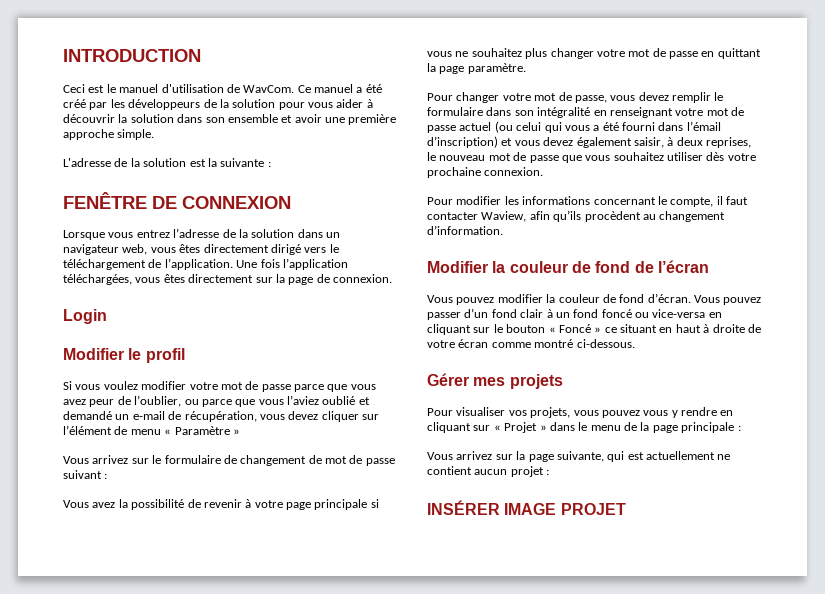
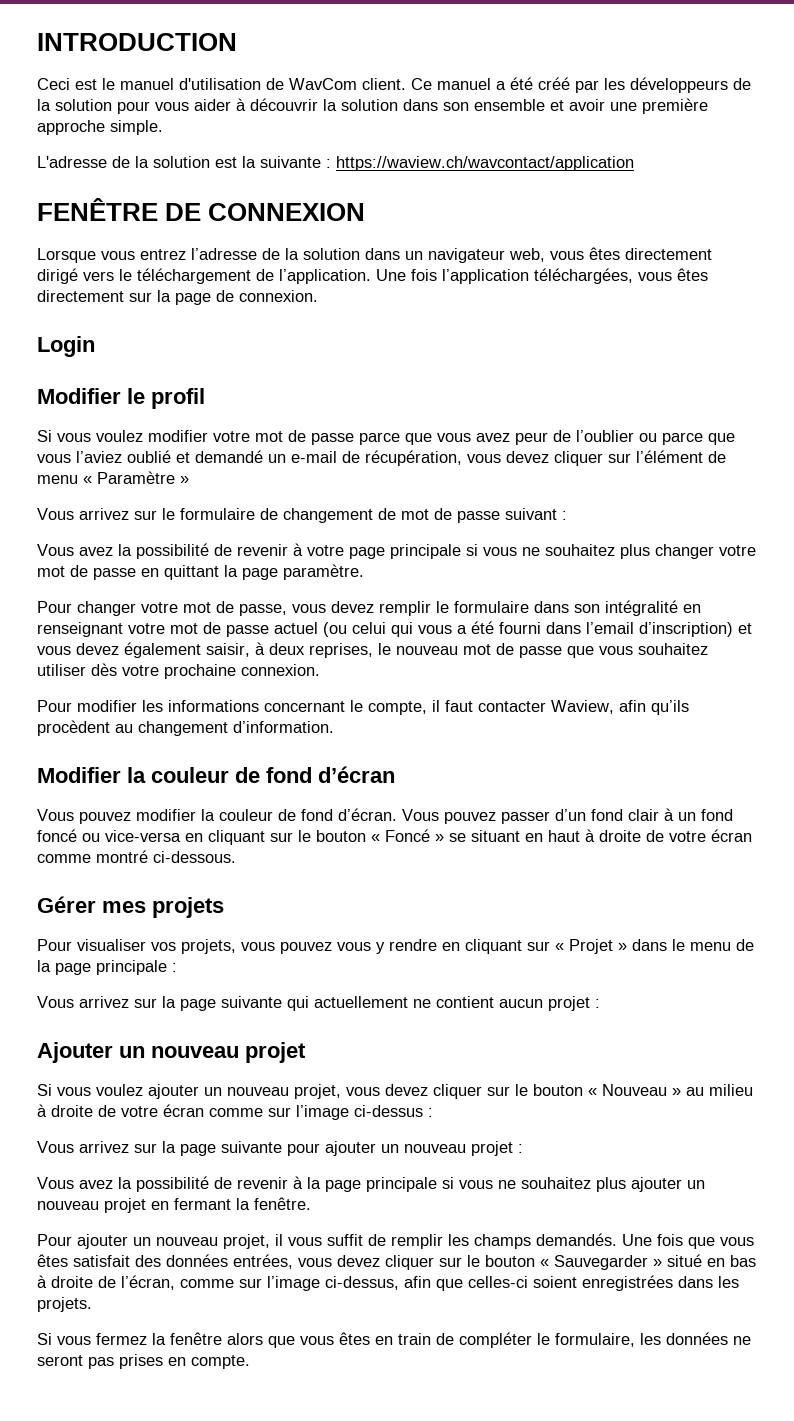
[243,85,295,93] WavCom. -> [289,78,406,90] WavCom client.
(271, 164) none -> [336,156,634,171] https://waview.ch/wavcontact/application
[134,395,182,407] l’oublier, -> [576,430,634,442] l’oublier
[686,121,721,131] l’émail -> [586,622,634,634] l’email
[634,260,709,273] de l’écran -> [318,766,395,783] d’écran
[604,327,617,333] ce -> [449,833,466,842] se
[556,451,644,462] suivante, qui est -> [221,996,309,1011] suivante qui
[427,500,626,515] INSÉRER IMAGE PROJET -> [37,1042,306,1063] [37,1084,753,1099] [37,1104,433,1120] [37,1141,523,1156] [37,1176,705,1192] [37,1197,311,1213] [37,1233,754,1249] [37,1254,756,1270] [37,1275,739,1291] [37,1297,92,1312] [37,1332,751,1348] [37,1354,250,1369] Ajouter un nouveau projet // Si vous voulez ajouter un nouveau projet, vous devez cliquer sur le bouton « Nouveau » au milieu à droite de votre écran comme sur l’image ci-dessus : // Vous arrivez sur la page suivante pour ajouter un nouveau projet : // Vous avez la possibilité de revenir à la page principale si vous ne souhaitez plus ajouter un nouveau projet en fermant la fenêtre. // Pour ajouter un nouveau projet, il vous suffit de remplir les champs demandés. Une fois que vous êtes satisfait des données entrées, vous devez cliquer sur le bouton « Sauvegarder » situé en bas à droite de l’écran, comme sur l’image ci-dessus, afin que celles-ci soient enregistrées dans les projets. // Si vous fermez la fenêtre alors que vous êtes en train de compléter le formulaire, les données ne seront pas prises en compte.

